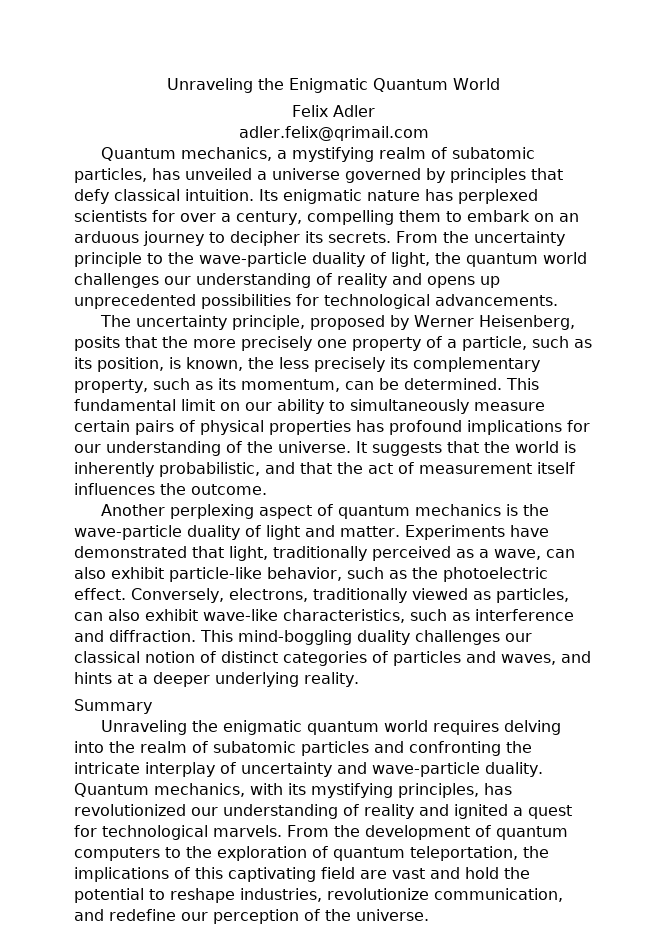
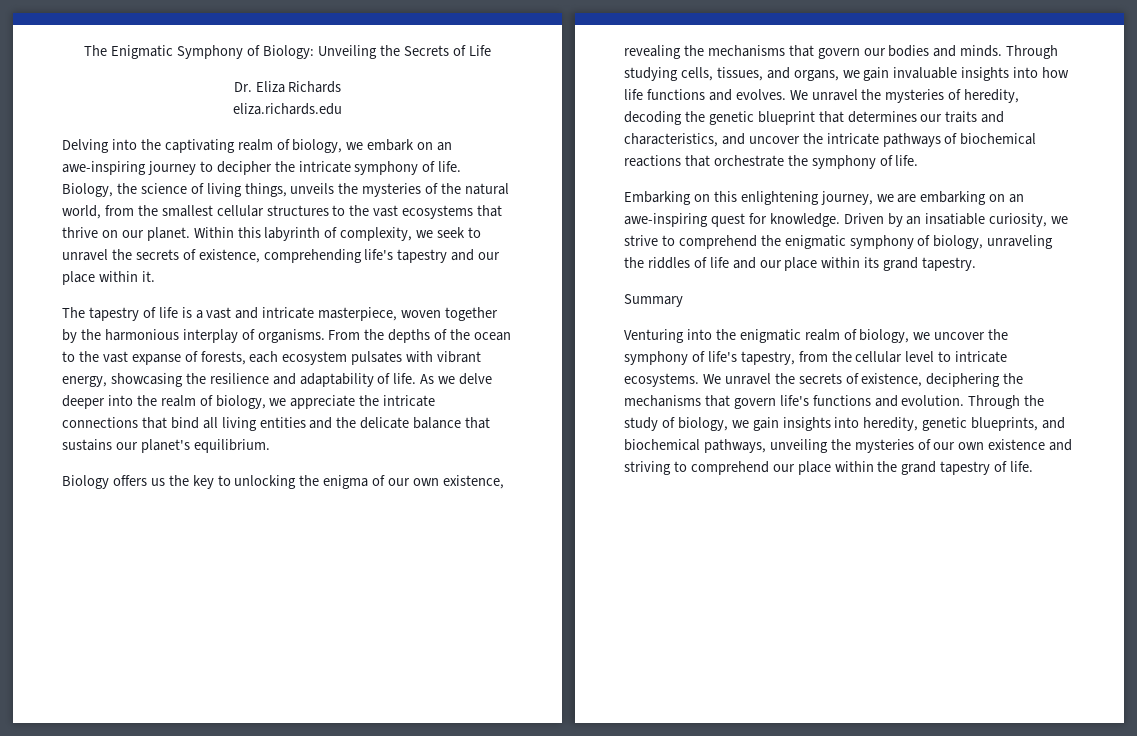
[167,78,501,93] [292,105,375,117] [238,126,429,141] [101,147,536,162] [74,168,563,183] [74,189,538,204] [74,210,462,225] Unraveling the Enigmatic Quantum World // Felix Adler // adler.felix@qrimail.com // Quantum mechanics, a mystifying realm of subatomic particles, has unveiled a universe governed by principles that defy classical intuition. Its enigmatic nature has perplexed scientists for over a century, compelling them to -> [84,45,491,59] [233,81,342,93] [233,103,342,115] [62,139,364,153] The Enigmatic Symphony of Biology: Unveiling the Secrets of Life // Dr. Eliza Richards // eliza.richards.edu // Delving into the captivating realm of biology, we
[74,231,139,243] arduous -> [62,161,146,175] awe-inspiring
[305,231,565,246] [74,252,587,267] [74,273,500,288] [74,294,558,309] [100,315,576,330] [74,336,592,351] [74,357,540,372] [74,378,539,393] [74,399,545,414] [74,420,590,435] [74,441,576,456] [74,462,575,477] [74,483,267,495] [101,504,550,519] [74,525,549,540] [74,546,575,561] [74,567,548,582] [74,588,569,603] [74,609,574,623] [74,630,532,645] [74,651,591,666] [74,672,359,687] [74,699,152,714] [101,720,562,735] [74,741,532,756] [74,762,543,777] [74,783,512,798] [74,804,572,819] [74,825,568,840] [74,846,549,861] [74,867,530,882] [74,888,563,903] [74,909,429,924] its secrets. From the uncertainty principle to the wave-particle duality of light, the quantum world challenges our understanding of reality and opens up unprecedented possibilities for technological advancements. // The uncertainty principle, proposed by Werner Heisenberg, posits that the more precisely one property of a particle, such as its position, is known, the less precisely its complementary property, such as its momentum, can be determined. This fundamental limit on our ability to simultaneously measure certain pairs of physical properties has profound implications for our understanding of the universe. It suggests that the world is inherently probabilistic, and that the act of measurement itself influences the outcome. // Another perplexing aspect of quantum mechanics is the wave-particle duality of light and matter. Experiments have demonstrated that light, traditionally perceived as a wave, can also exhibit particle-like behavior, such as the photoelectric effect. Conversely, electrons, traditionally viewed as particles, can also exhibit wave-like characteristics, such as interference and diffraction. This mind-boggling duality challenges our classical notion of distinct categories of particles and waves, and hints at a deeper underlying reality. // Summary // Unraveling the enigmatic quantum world requires delving into the realm of subatomic particles and confronting the intricate interplay of uncertainty and wave-particle duality. Quantum mechanics, with its mystifying principles, has revolutionized our understanding of reality and ignited a quest for technological marvels. From the development of quantum computers to the exploration of quantum teleportation, the implications of this captivating field are vast and hold the potential to reshape industries, revolutionize communication, and redefine our perception of the universe. -> [274,161,462,175] [62,183,510,197] [62,205,503,219] [62,227,482,241] [62,249,501,263] [62,271,155,285] [62,307,499,321] [62,329,512,343] [62,351,482,365] [62,373,493,387] [62,395,436,409] [62,417,491,431] [62,439,270,453] [62,475,504,489] [624,45,1059,59] [624,67,1070,81] [624,89,1020,103] [624,111,1005,125] [624,133,1037,147] [624,155,919,169] [624,191,1025,205] [624,213,1069,227] [624,235,1054,249] [624,257,977,271] [624,294,683,307] [624,329,1009,343] [624,351,1008,365] [624,373,1024,387] [624,395,1045,409] [624,417,1066,431] [624,439,1073,453] [624,461,1034,475] the intricate symphony of life. Biology, the science of living things, unveils the mysteries of the natural world, from the smallest cellular structures to the vast ecosystems that thrive on our planet. Within this labyrinth of complexity, we seek to unravel the secrets of existence, comprehending life's tapestry and our place within it. // The tapestry of life is a vast and intricate masterpiece, woven together by the harmonious interplay of organisms. From the depths of the ocean to the vast expanse of forests, each ecosystem pulsates with vibrant energy, showcasing the resilience and adaptability of life. As we delve deeper into the realm of biology, we appreciate the intricate connections that bind all living entities and the delicate balance that sustains our planet's equilibrium. // Biology offers us the key to unlocking the enigma of our own existence, revealing the mechanisms that govern our bodies and minds. Through studying cells, tissues, and organs, we gain invaluable insights into how life functions and evolves. We unravel the mysteries of heredity, decoding the genetic blueprint that determines our traits and characteristics, and uncover the intricate pathways of biochemical reactions that orchestrate the symphony of life. // Embarking on this enlightening journey, we are embarking on an awe-inspiring quest for knowledge. Driven by an insatiable curiosity, we strive to comprehend the enigmatic symphony of biology, unraveling the riddles of life and our place within its grand tapestry. // Summary // Venturing into the enigmatic realm of biology, we uncover the symphony of life's tapestry, from the cellular level to intricate ecosystems. We unravel the secrets of existence, deciphering the mechanisms that govern life's functions and evolution. Through the study of biology, we gain insights into heredity, genetic blueprints, and biochemical pathways, unveiling the mysteries of our own existence and striving to comprehend our place within the grand tapestry of life.

